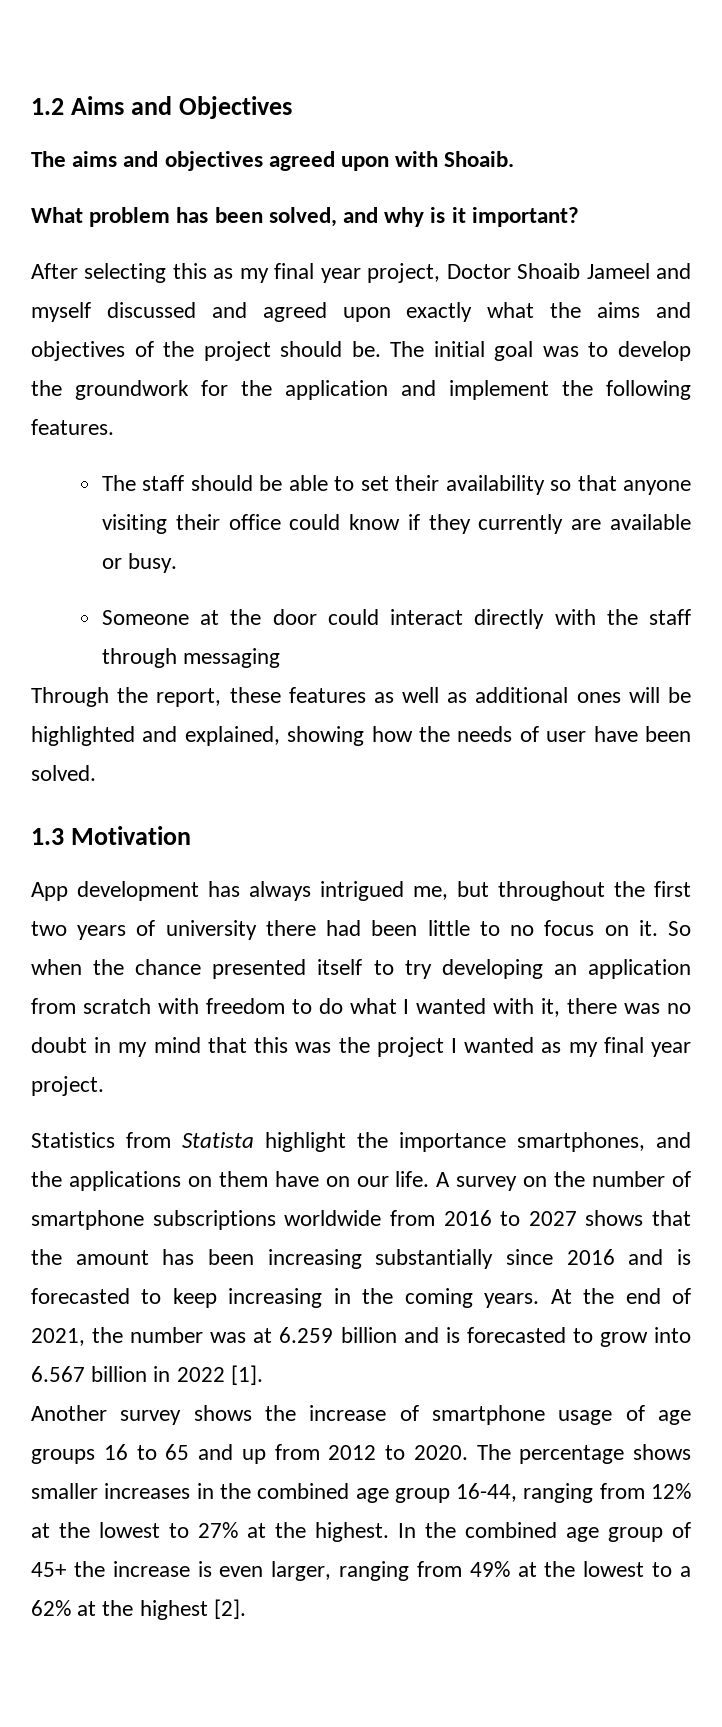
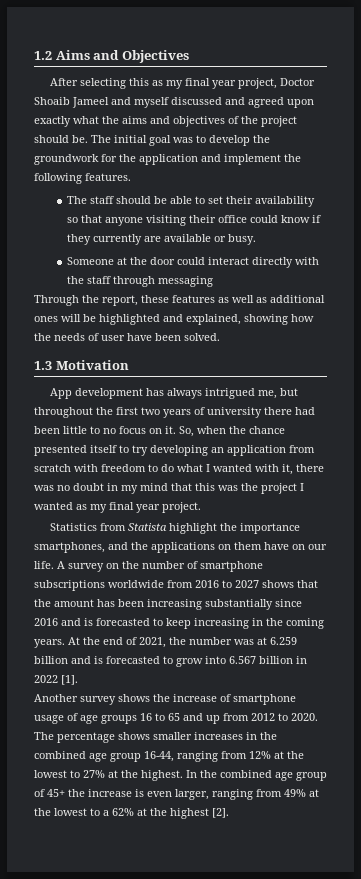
[31,151,515,171] [31,207,579,227] // The aims and objectives agreed upon with Shoaib. // What problem has been solved, and why is it important? -> (189, 56) none
[668,921,692,936] So -> [179,426,194,437] So,

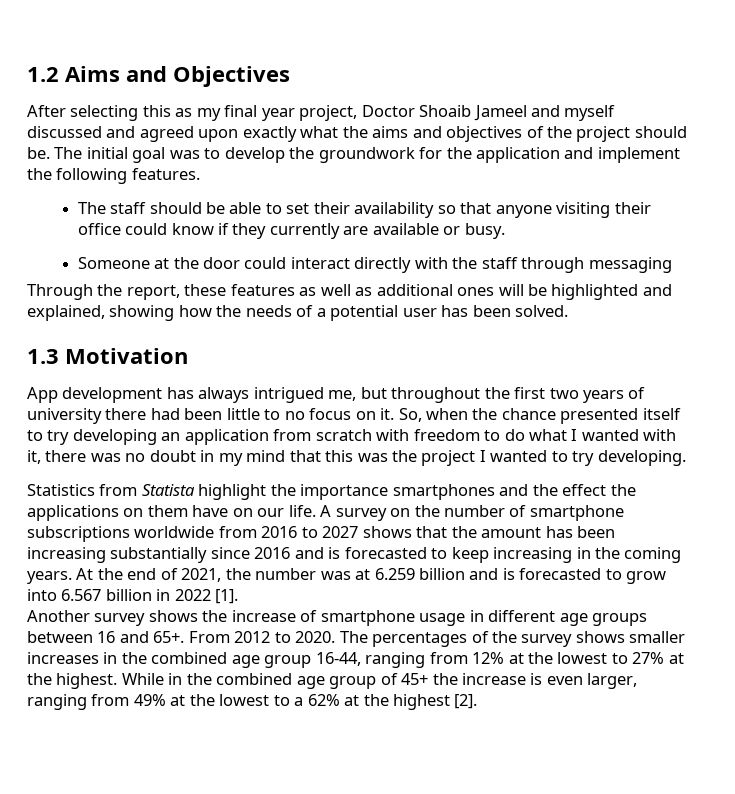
[101,333,152,341] user have -> [316,305,469,321] a potential user has
[76,502,201,513] as my final year project. -> [551,450,686,466] to try developing.
[34,542,105,553] smartphones, -> [392,484,495,500] smartphones
(148, 546) none -> [562,484,636,496] effect the
[67,713,318,724] [34,732,115,743] of age groups 16 to 65 and up from 2012 to 2020. The percentage -> [469,610,648,626] [27,631,573,647] in different age groups between 16 and 65+. From 2012 to 2020. The percentages of the survey
[186,770,197,778] In -> [121,673,183,685] While in

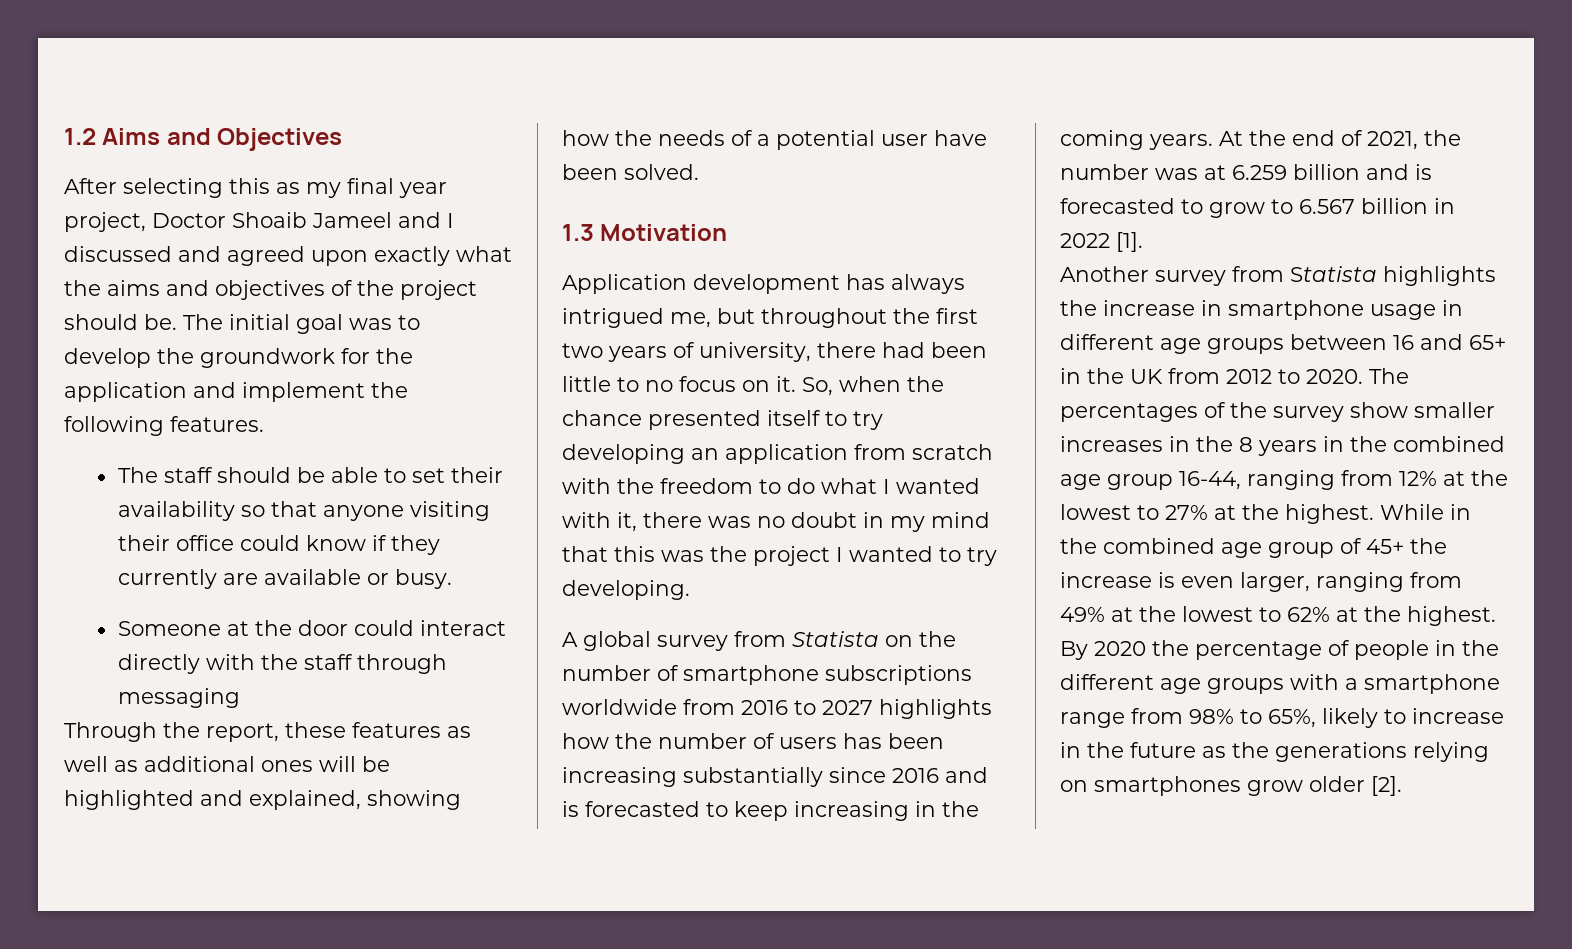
[564,105,616,121] myself -> [447,213,454,228] I
[441,305,469,317] has -> [934,130,987,146] have
[27,387,58,403] App -> [562,274,687,294] Application
[27,408,102,424] university -> [699,342,811,362] university,
(410, 435) none -> [617,478,654,494] the
[27,484,636,500] [27,505,387,521] Statistics from Statista highlight the importance smartphones and the effect the applications on them have on our life. A survey -> [562,631,879,651] A global survey from Statista
[362,526,542,538] shows that the amount -> [879,699,992,719] [562,733,837,749] highlights how the number of users
[27,589,57,601] into -> [1271,199,1293,214] to
[148,610,318,622] shows the increase of -> [1232,266,1496,286] [1060,300,1222,316] from Statista highlights the increase in
[153,631,230,643] 65+. From -> [1469,335,1506,350] [1060,368,1220,384] 65+ in the UK from
[575,631,625,643] shows -> [1350,402,1408,418] show
(147, 658) none -> [1239,436,1387,456] 8 years in the
[294,697,304,706] a -> (1281, 614) none
[393,694,451,710] highest -> [1407,606,1496,626] [1060,640,1499,660] [1060,674,1500,694] [1060,708,1504,728] [1060,742,1489,762] [1060,776,1365,796] highest. By 2020 the percentage of people in the different age groups with a smartphone range from 98% to 65%, likely to increase in the future as the generations relying on smartphones grow older

